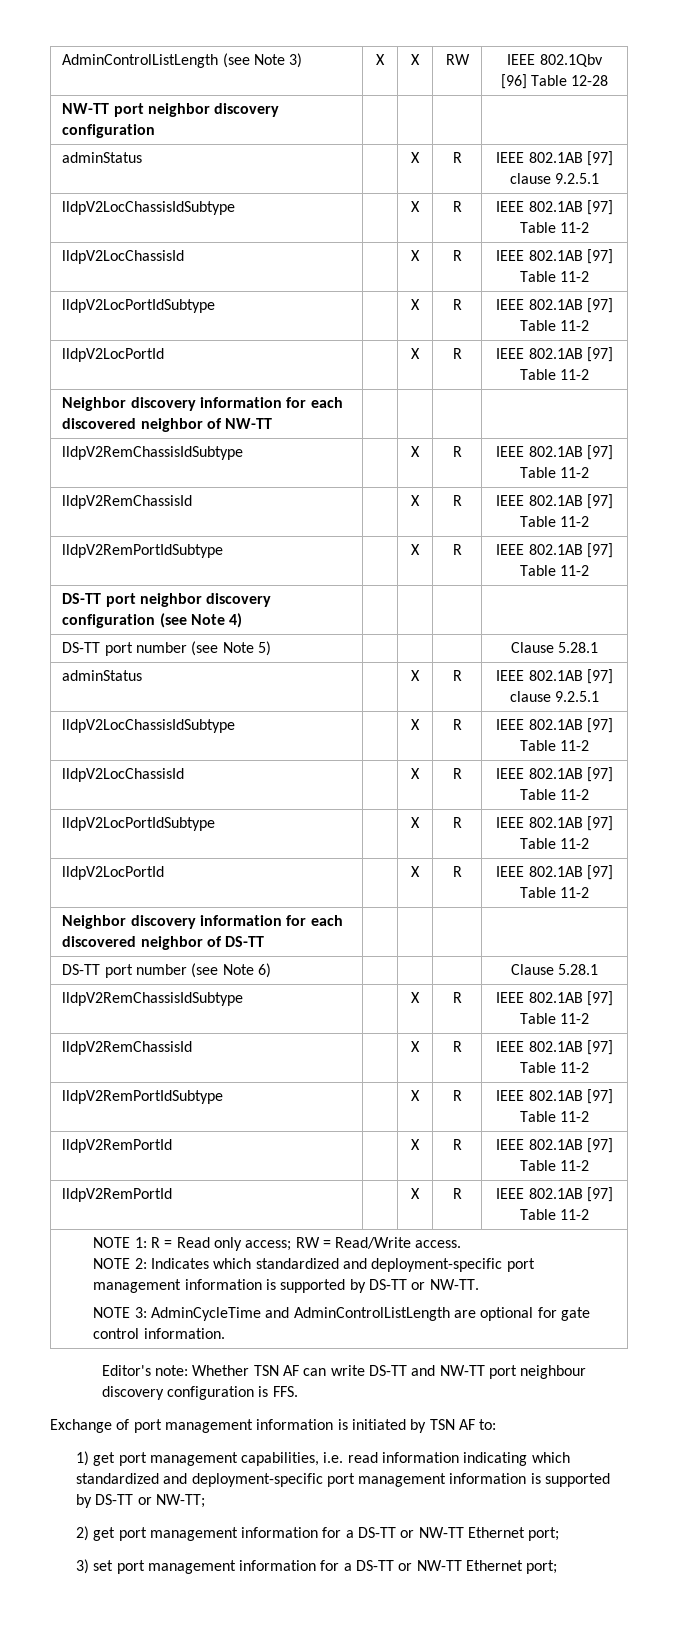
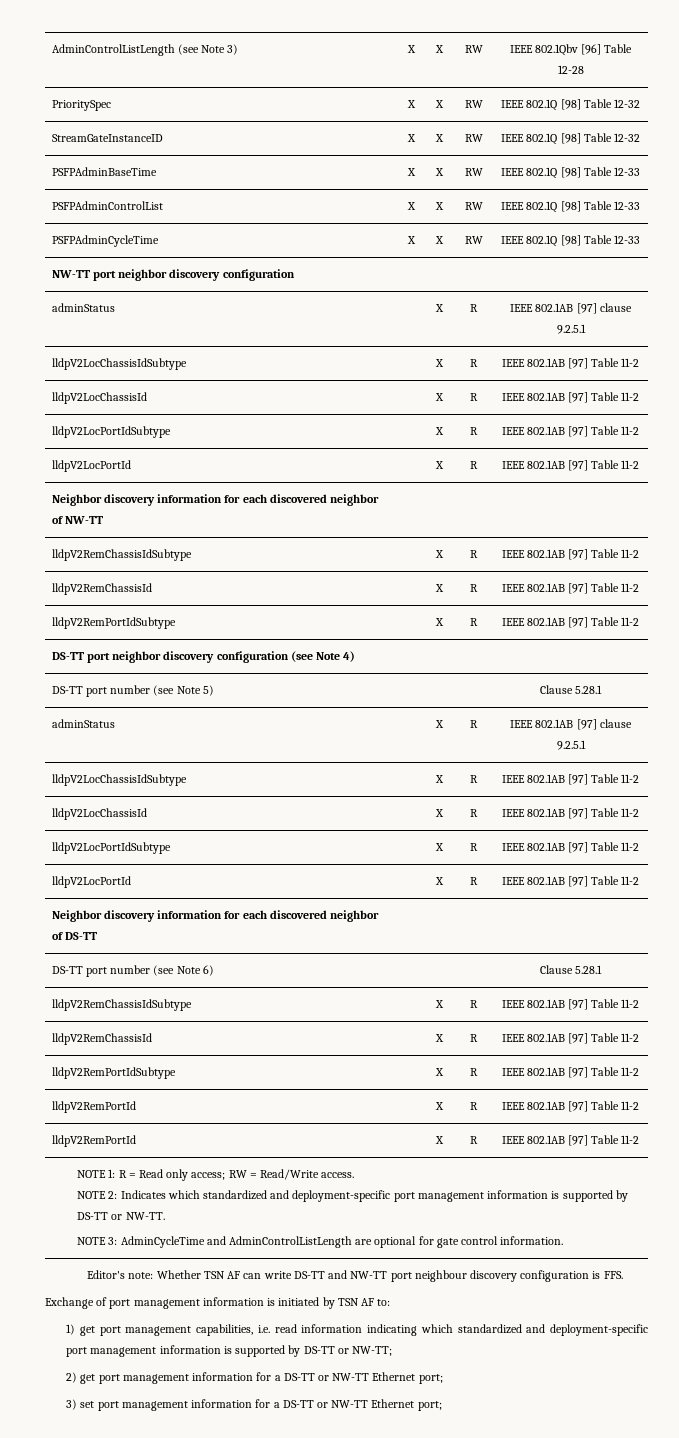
(609, 80) none -> [51,100,111,111] [406,100,416,108] [435,100,444,108] [464,100,483,108] [501,99,640,111] [51,134,163,142] [406,134,416,142] [435,134,444,142] [464,134,483,142] [501,133,640,145] [51,167,157,176] [406,168,416,176] [435,168,444,176] [464,168,483,176] [501,167,640,179] [51,201,163,210] [406,202,416,210] [435,202,444,210] [464,202,483,210] [501,201,640,213] [51,235,159,247] [406,236,416,244] [435,236,444,244] [464,236,483,244] [501,235,640,247] // PrioritySpec | X | X | RW | IEEE 802.1Q [98] Table 12-32 // StreamGateInstanceID | X | X | RW | IEEE 802.1Q [98] Table 12-32 // PSFPAdminBaseTime | X | X | RW | IEEE 802.1Q [98] Table 12-33 // PSFPAdminControlList | X | X | RW | IEEE 802.1Q [98] Table 12-33 // PSFPAdminCycleTime | X | X | RW | IEEE 802.1Q [98] Table 12-33

